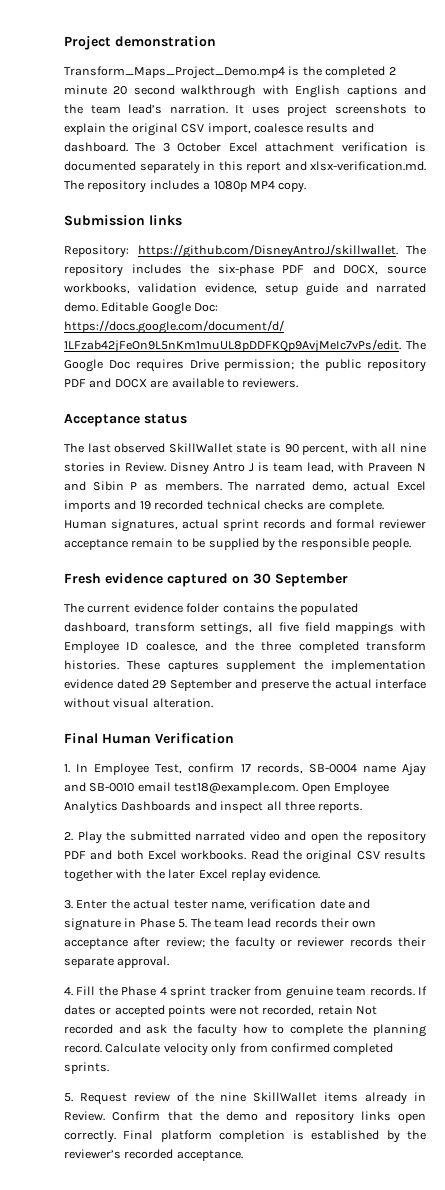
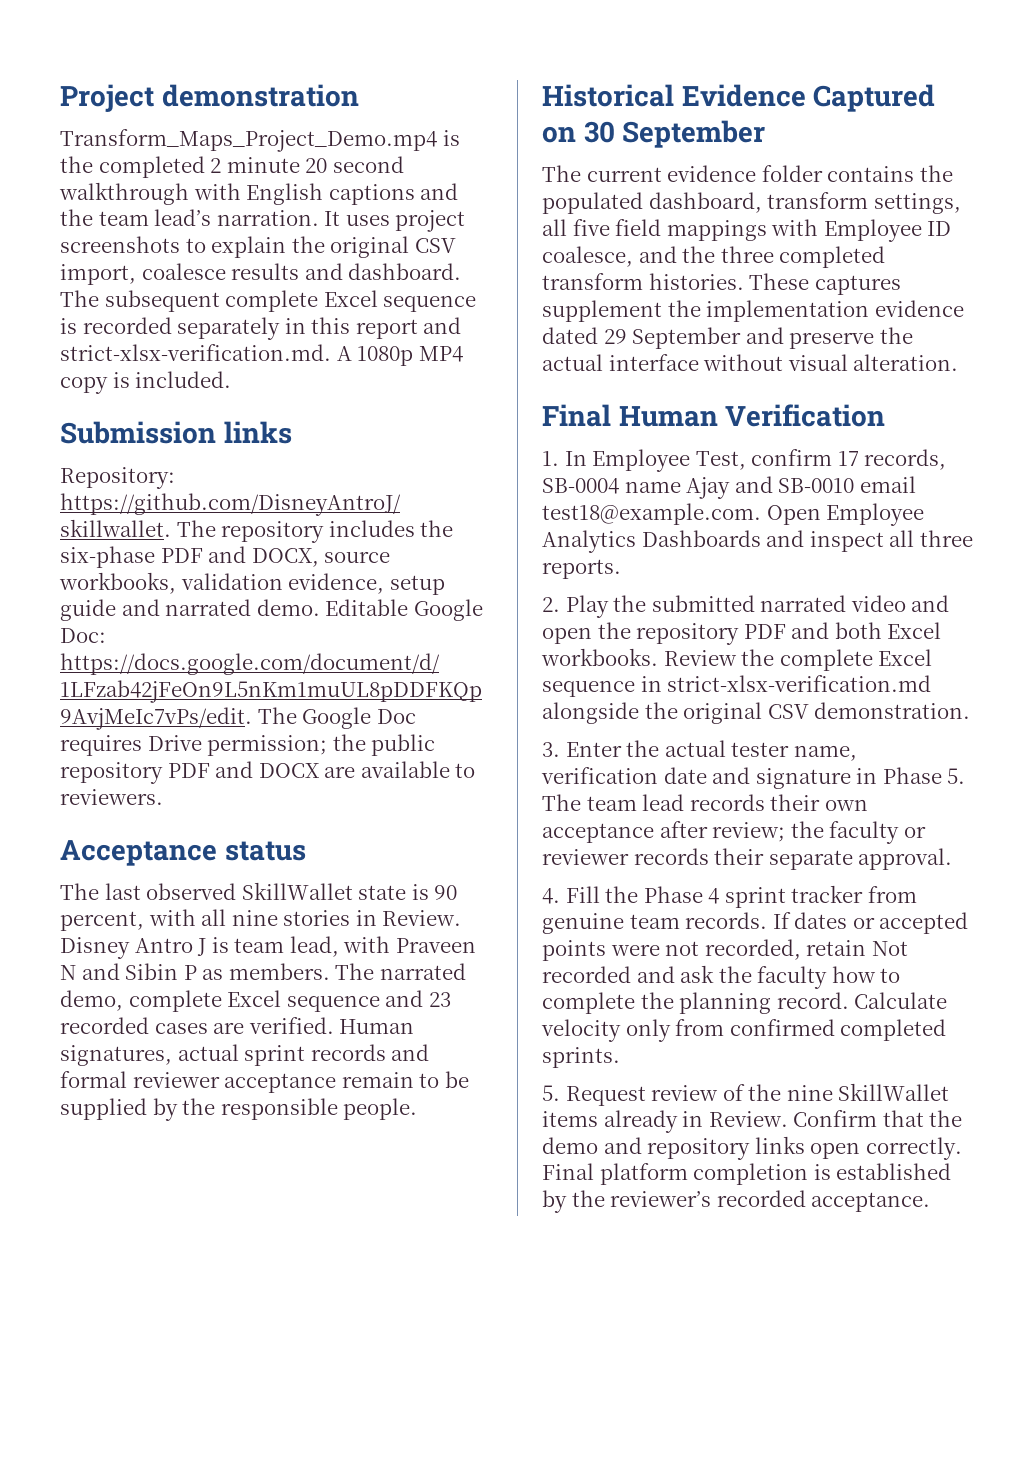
[162,142,426,152] [64,161,136,171] 3 October Excel attachment verification is documented -> [104,290,477,312] [60,317,172,334] subsequent complete Excel sequence is recorded
[310,161,426,171] [64,180,307,193] xlsx-verification.md. The repository includes a 1080p MP4 copy. -> [60,344,463,366] [60,371,232,394] strict-xlsx-verification.md. A 1080p MP4 copy is included.
[353,481,426,491] [64,500,384,512] actual Excel imports and 19 recorded technical checks are complete. -> [128,990,451,1012] [60,1017,334,1034] complete Excel sequence and 23 recorded cases are verified.
[64,573,228,587] Fresh evidence captured -> [542,84,936,112] Historical Evidence Captured
[250,850,426,863] [64,869,321,882] Read the original CSV results together with the later Excel replay evidence. -> [663,649,933,671] [542,675,932,697] [542,702,971,724] Review the complete Excel sequence in strict-xlsx-verification.md alongside the original CSV demonstration.

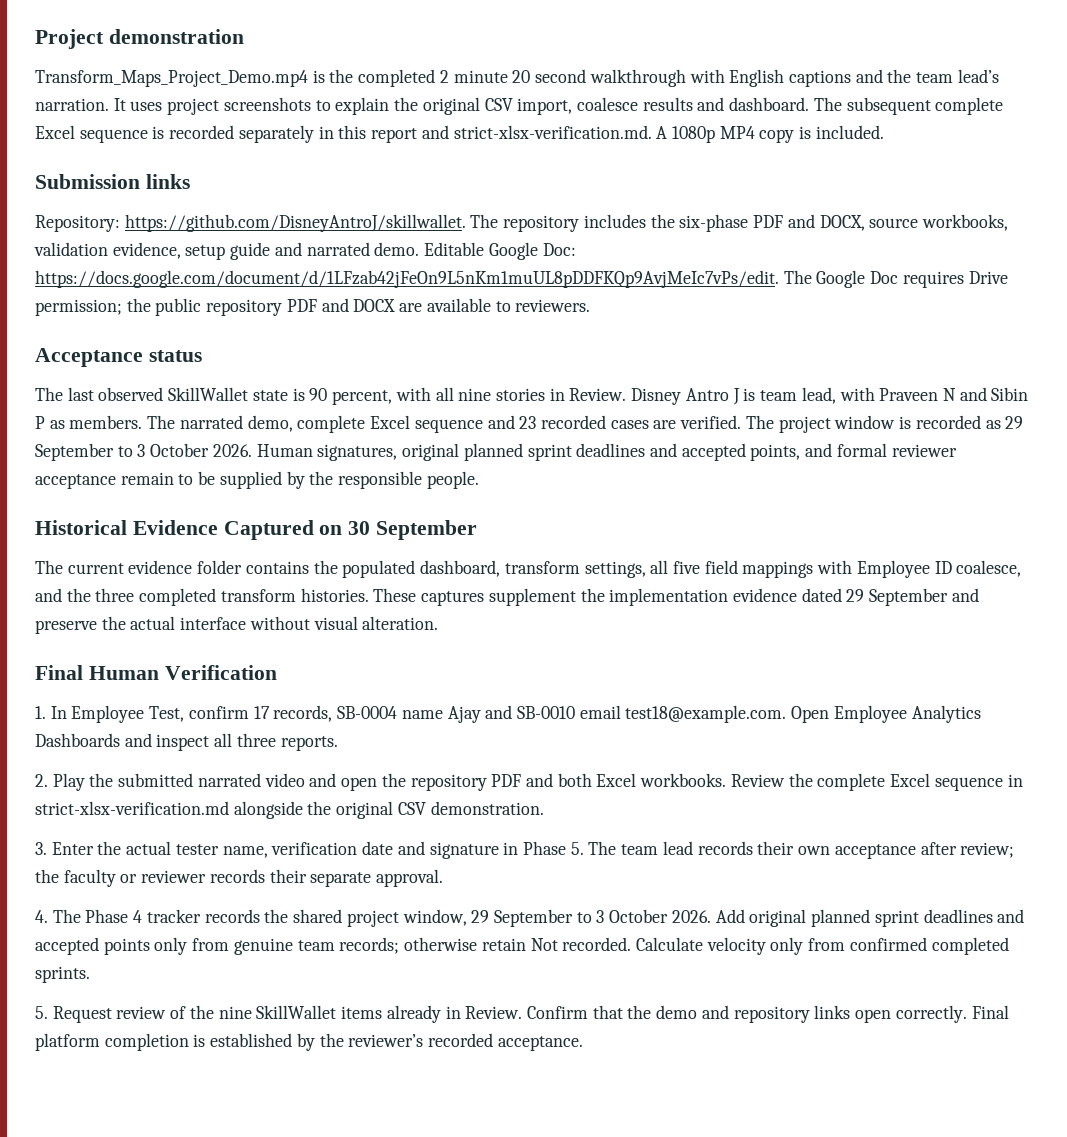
[339,1019,415,1034] [60,1044,386,1066] Human signatures, actual sprint records -> [745,415,1024,433] [35,443,801,461] The project window is recorded as 29 September to 3 October 2026. Human signatures, original planned sprint deadlines and accepted points,
[565,885,917,908] [542,912,969,934] [542,939,908,961] [542,965,901,989] [542,992,849,1014] Fill the Phase 4 sprint tracker from genuine team records. If dates or accepted points were not recorded, retain Not recorded and ask the faculty how to complete the planning record. -> [52,909,1025,927] [35,937,632,955] The Phase 4 tracker records the shared project window, 29 September to 3 October 2026. Add original planned sprint deadlines and accepted points only from genuine team records; otherwise retain Not recorded.

